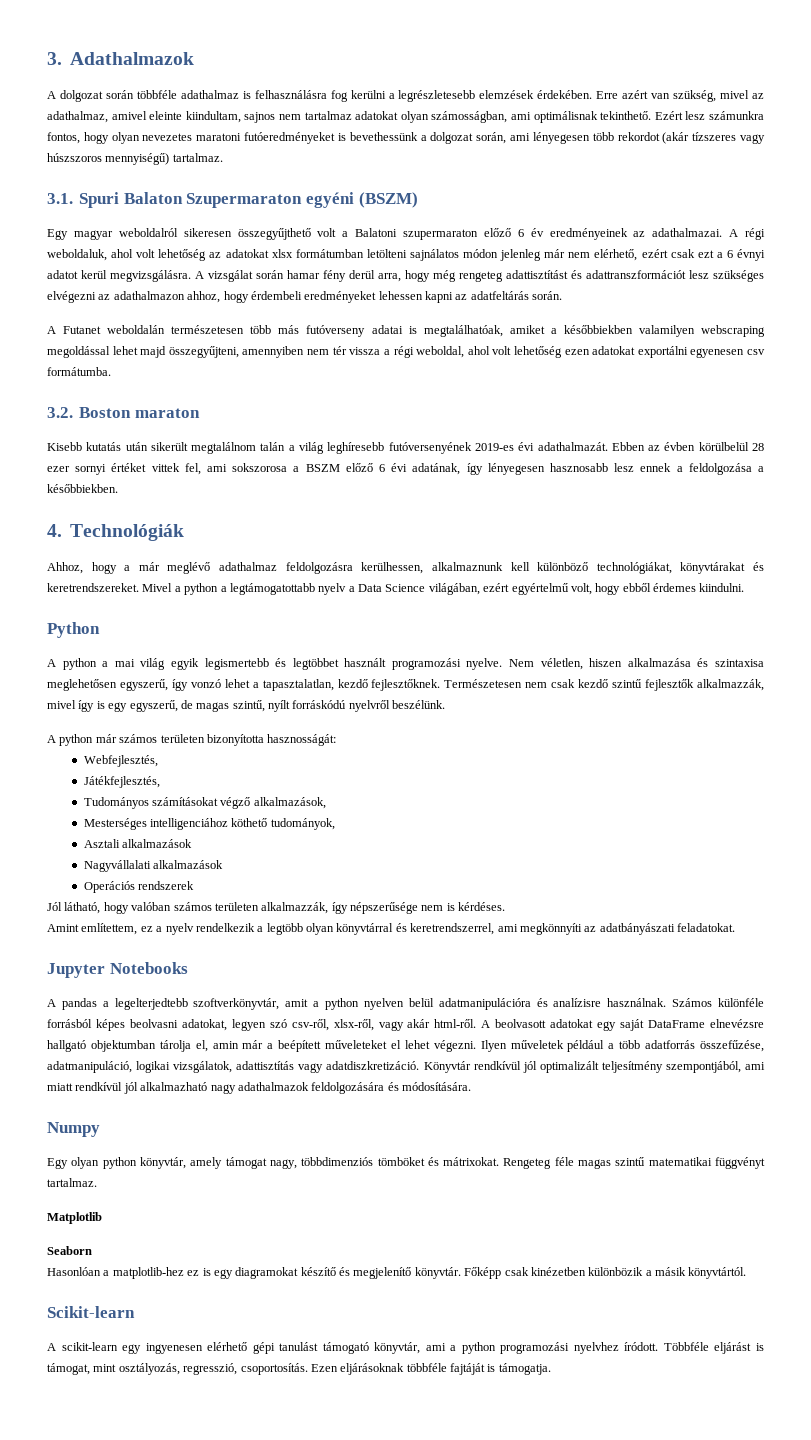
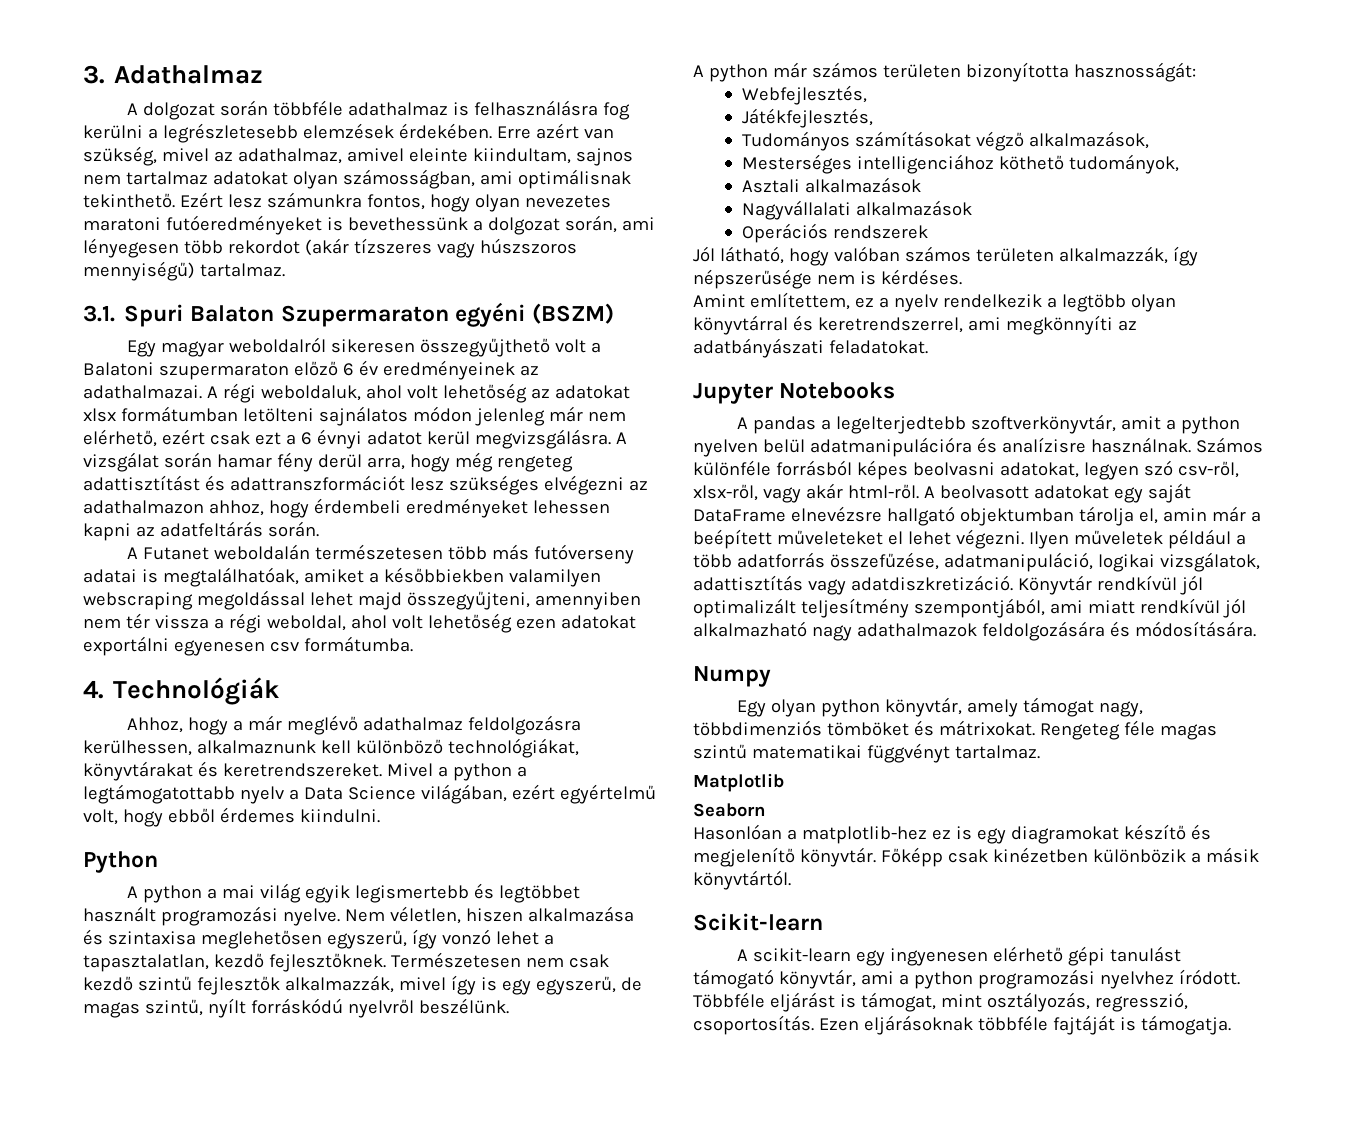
[69,52,194,65] Adathalmazok -> [114,65,264,84] Adathalmaz
[47,407,200,418] [47,442,764,454] [47,463,765,475] [47,484,118,493] // 3.2. Boston maraton // Kisebb kutatás után sikerült megtalálnom talán a világ leghíresebb futóversenyének 2019-es évi adathalmazát. Ebben az évben körülbelül 28 ezer sornyi értéket vittek fel, ami sokszorosa a BSZM előző 6 évi adatának, így lényegesen hasznosabb lesz ennek a feldolgozása a későbbiekben. -> (413, 644) none

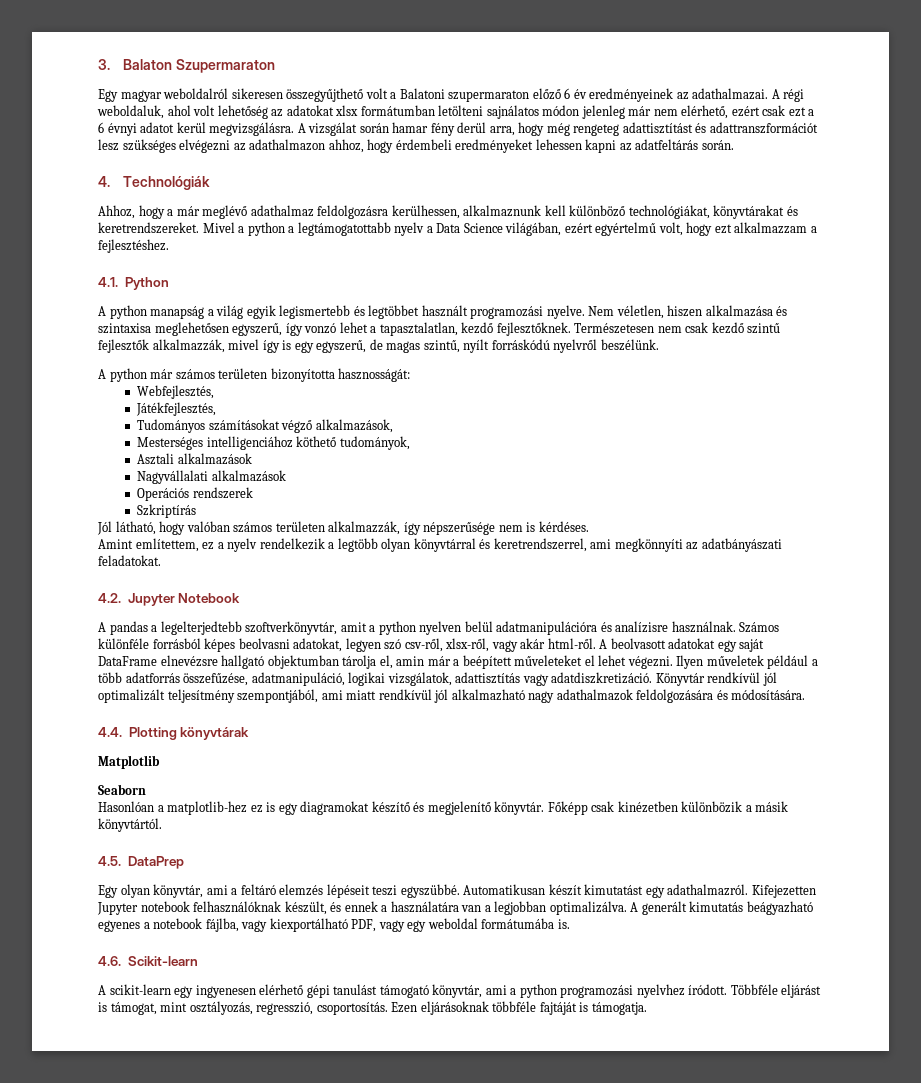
[114,65,264,84] [126,100,630,120] [83,123,614,143] [83,146,633,166] [83,169,631,189] [83,192,611,212] [83,215,655,235] [83,238,577,258] [83,261,285,281] [83,304,185,327] Adathalmaz // A dolgozat során többféle adathalmaz is felhasználásra fog kerülni a legrészletesebb elemzések érdekében. Erre azért van szükség, mivel az adathalmaz, amivel eleinte kiindultam, sajnos nem tartalmaz adatokat olyan számosságban, ami optimálisnak tekinthető. Ezért lesz számunkra fontos, hogy olyan nevezetes maratoni futóeredményeket is bevethessünk a dolgozat során, ami lényegesen több rekordot (akár tízszeres vagy húszszoros mennyiségű) tartalmaz. // 3.1. Spuri -> (110, 64) none
[454,302,615,327] egyéni (BSZM) -> (275, 66) none
[126,544,634,564] [83,567,601,587] [83,590,641,610] [83,613,636,633] [83,636,413,656] // A Futanet weboldalán természetesen több más futóverseny adatai is megtalálhatóak, amiket a későbbiekben valamilyen webscraping megoldással lehet majd összegyűjteni, amennyiben nem tér vissza a régi weboldal, ahol volt lehetőség ezen adatokat exportálni egyenesen csv formátumba. -> (734, 145) none
[167,807,380,823] ebből érdemes kiindulni. // -> [714,222,817,234] [98,239,169,253] [98,277,118,287] ezt alkalmazzam a fejlesztéshez. // 4.1.
[206,885,255,899] a mai -> [150,306,214,319] manapság a
(928, 232) none -> [137,504,197,518] // Szkriptírás
[693,382,896,404] Jupyter Notebooks -> [98,593,241,606] 4.2. Jupyter Notebook
[693,666,771,687] [736,697,1143,717] [693,720,1217,740] [693,743,1040,763] Numpy // Egy olyan python könyvtár, amely támogat nagy, többdimenziós tömböket és mátrixokat. Rengeteg féle magas szintű matematikai függvényt tartalmaz. -> [98,727,250,740] 4.4. Plotting könyvtárak
(791, 880) none -> [98,856,184,869] [98,884,816,898] [97,901,813,915] [98,918,570,932] [98,956,121,966] 4.5. DataPrep // Egy olyan könyvtár, ami a feltáró elemzés lépéseit teszi egyszübbé. Automatikusan készít kimutatást egy adathalmazról. Kifejezetten Jupyter notebook felhasználóknak készült, és ennek a használatára van a legjobban optimalizálva. A generált kimutatás beágyazható egyenes a notebook fájlba, vagy kiexportálható PDF, vagy egy weboldal formátumába is. // 4.6.

